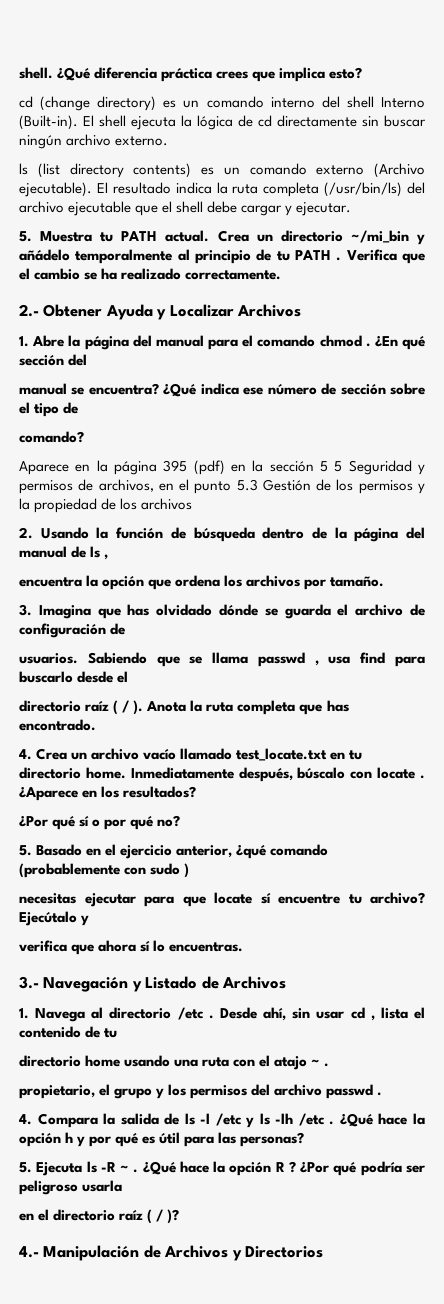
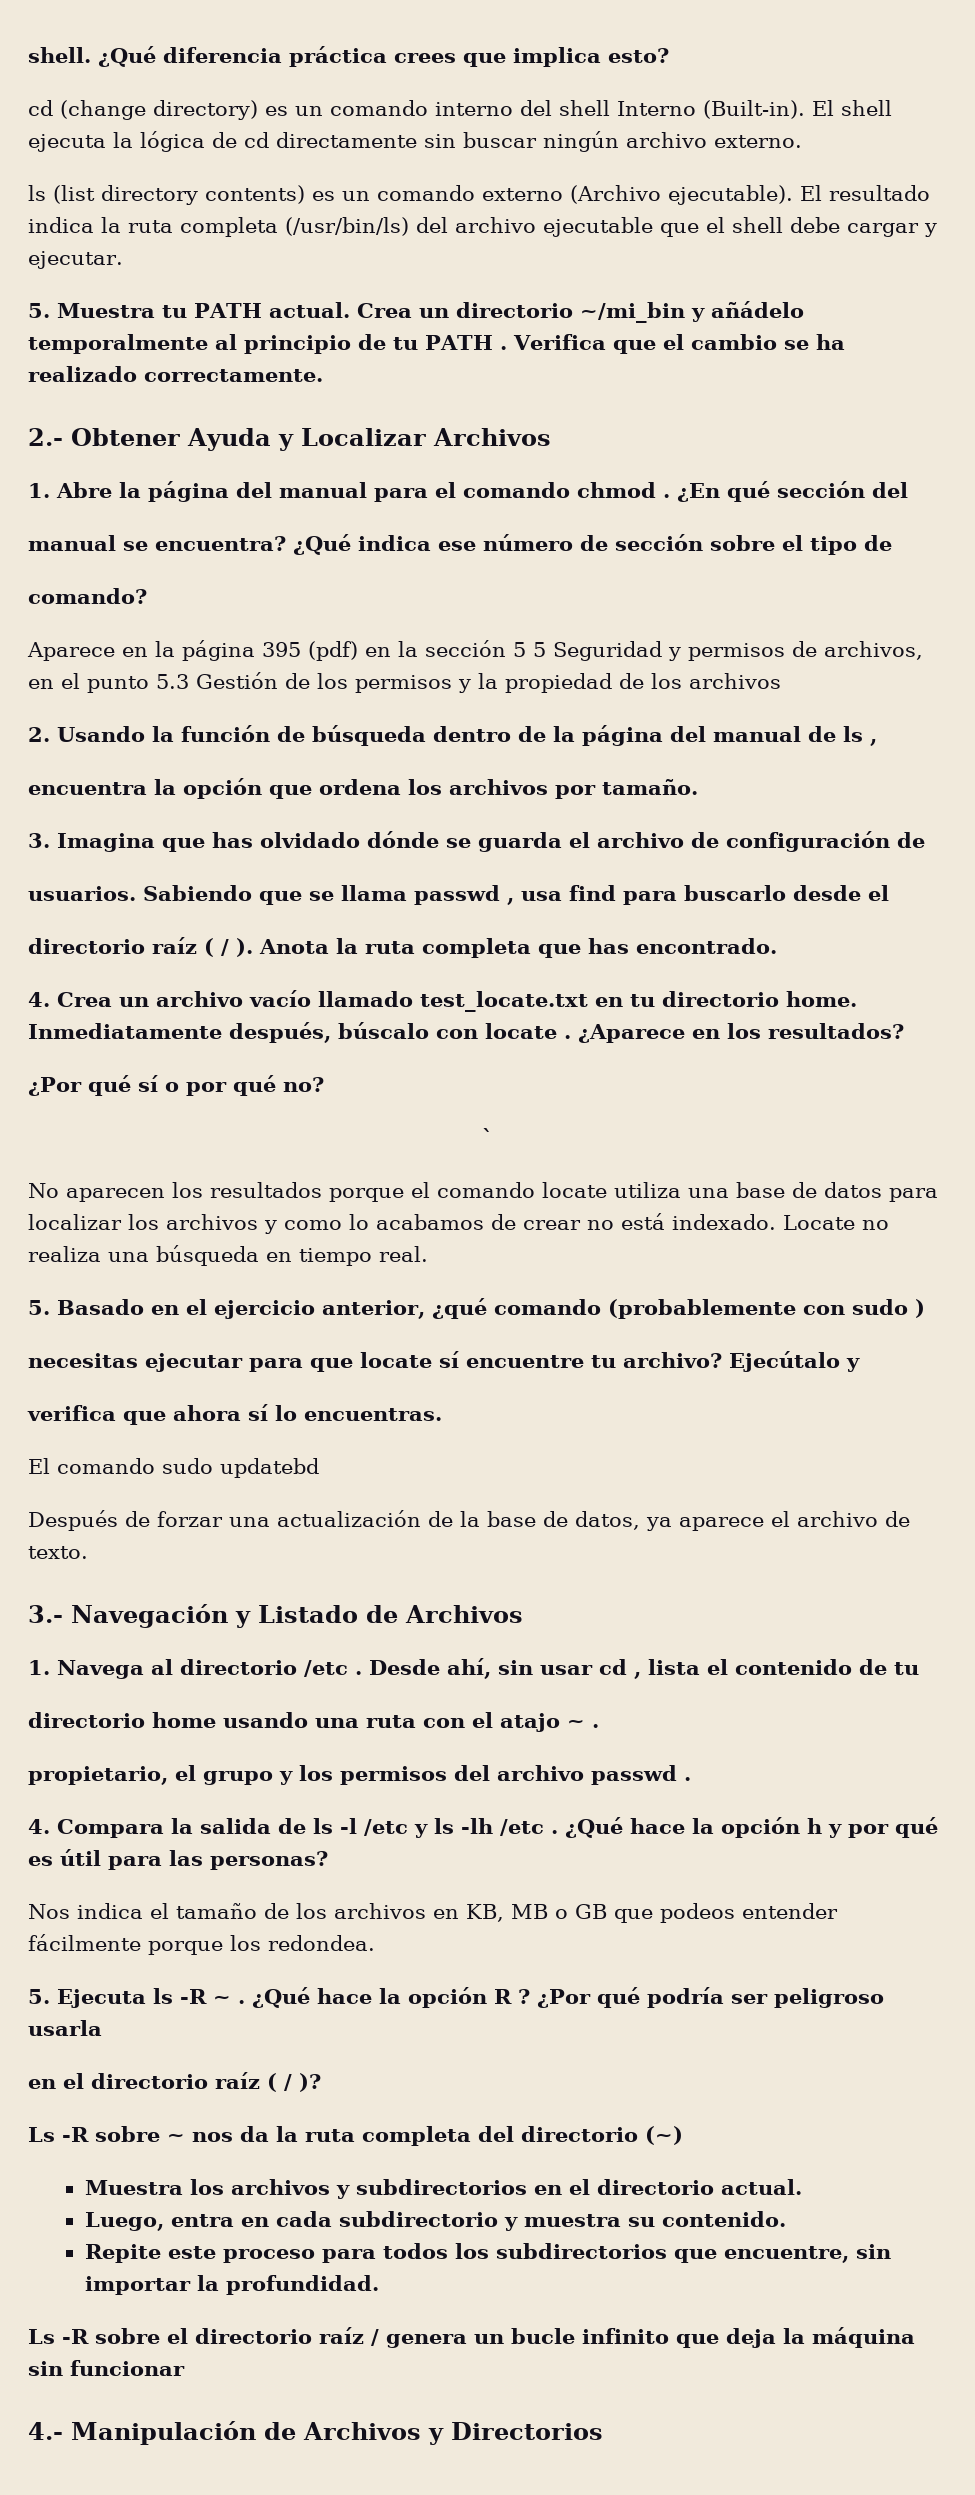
(181, 821) none -> [482,1128,493,1145] [28,1182,938,1202] [28,1213,889,1234] [28,1245,428,1266] // ` // No aparecen los resultados porque el comando locate utiliza una base de datos para localizar los archivos y como lo acabamos de crear no está indexado. Locate no realiza una búsqueda en tiempo real.
(244, 947) none -> [28,1458,319,1478] [28,1510,910,1531] [28,1546,88,1559] // El comando sudo updatebd // Después de forzar una actualización de la base de datos, ya aparece el archivo de texto.
(305, 1139) none -> [28,1903,838,1923] [28,1934,375,1955] // Nos indica el tamaño de los archivos en KB, MB o GB que podeos entender fácilmente porque los redondea.
(180, 1216) none -> [28,2126,683,2146] [84,2179,802,2199] [84,2211,786,2231] [84,2243,891,2263] [84,2275,379,2295] [28,2327,915,2348] [28,2360,185,2376] // Ls -R sobre ~ nos da la ruta completa del directorio (~) // Muestra los archivos y subdirectorios en el directorio actual. // Luego, entra en cada subdirectorio y muestra su contenido. // Repite este proceso para todos los subdirectorios que encuentre, sin importar la profundidad. // Ls -R sobre el directorio raíz / genera un bucle infinito que deja la máquina sin funcionar

